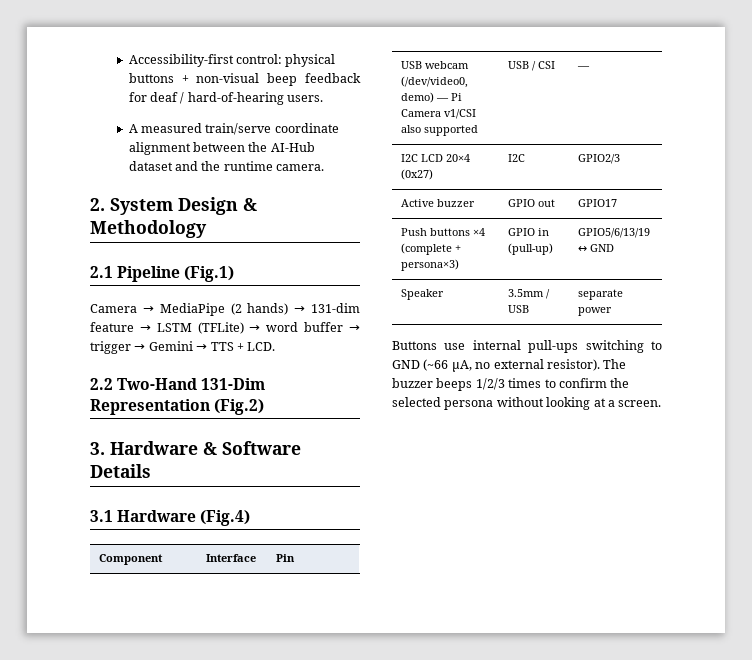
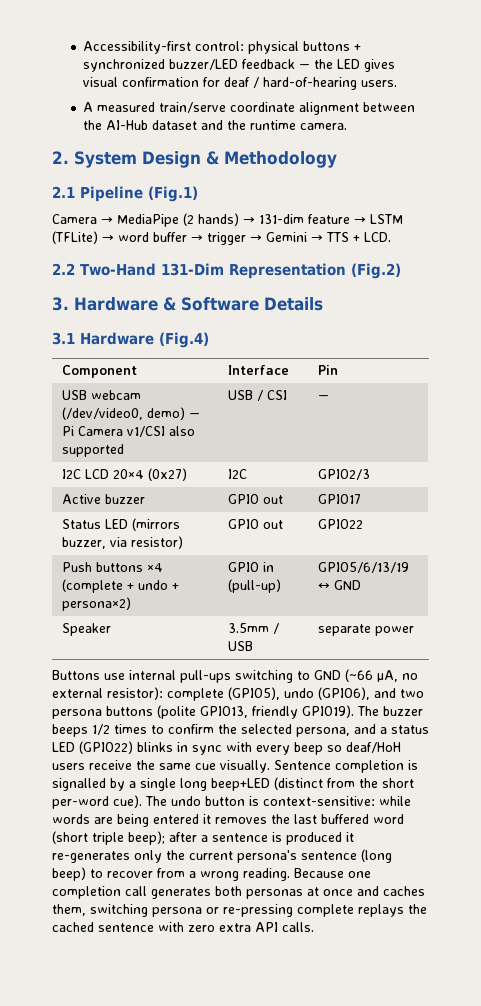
[196,73,361,86] non-visual beep feedback -> [83,59,396,72] [83,77,200,87] synchronized buzzer/LED feedback — the LED gives visual confirmation
(617, 203) none -> [62,518,181,531] [62,536,184,549] [228,519,284,529] [318,519,364,529] // Status LED (mirrors buzzer, via resistor) | GPIO out | GPIO22
[400,259,459,271] persona×3) -> [138,580,180,590] [62,597,132,611] undo + persona×2)
[546,359,600,371] resistor). -> [107,687,424,701] [52,705,354,719] resistor): complete (GPIO5), undo (GPIO6), and two persona buttons (polite GPIO13, friendly GPIO19).
[475,378,505,390] 1/2/3 -> [92,724,110,735] 1/2
[444,397,662,410] persona without looking at a screen. -> [296,724,429,737] [52,741,401,755] [52,760,418,773] [52,777,414,791] [52,795,411,809] [52,814,404,827] [52,831,354,845] [52,849,392,863] [52,867,371,881] [52,886,425,899] [52,904,427,917] [52,922,314,932] persona, and a status LED (GPIO22) blinks in sync with every beep so deaf/HoH users receive the same cue visually. Sentence completion is signalled by a single long beep+LED (distinct from the short per-word cue). The undo button is context-sensitive: while words are being entered it removes the last buffered word (short triple beep); after a sentence is produced it re-generates only the current persona's sentence (long beep) to recover from a wrong reading. Because one completion call generates both personas at once and caches them, switching persona or re-pressing complete replays the cached sentence with zero extra API calls.

